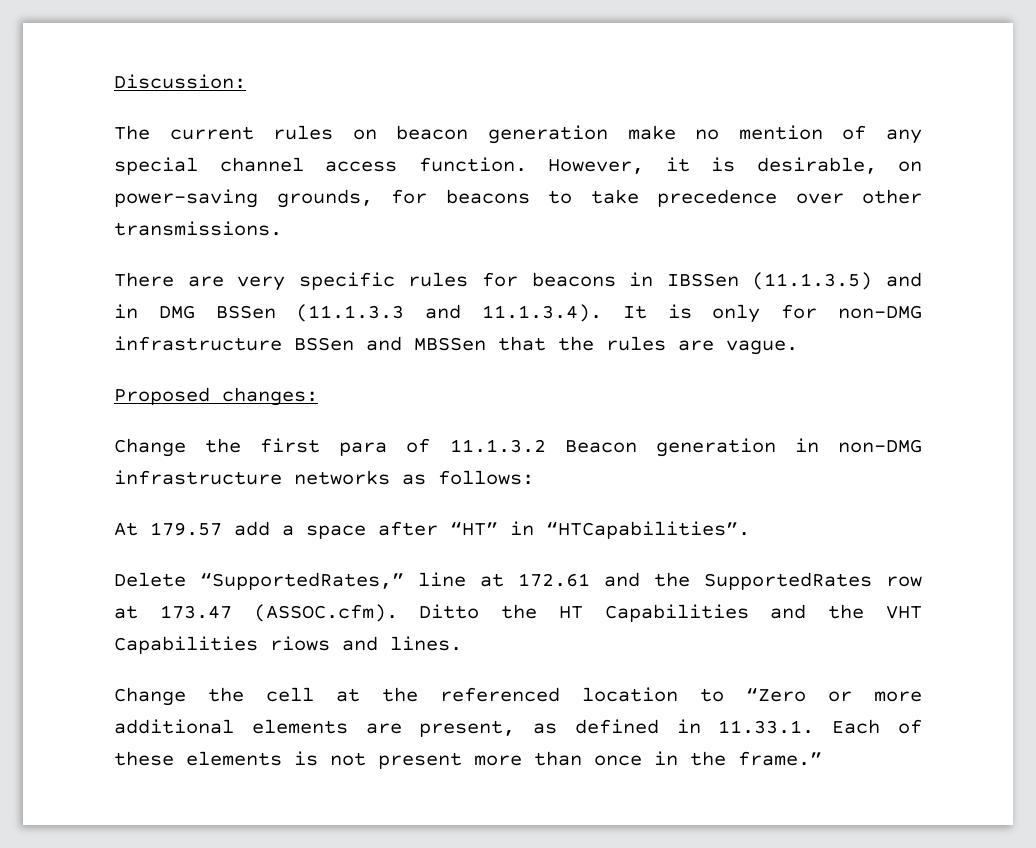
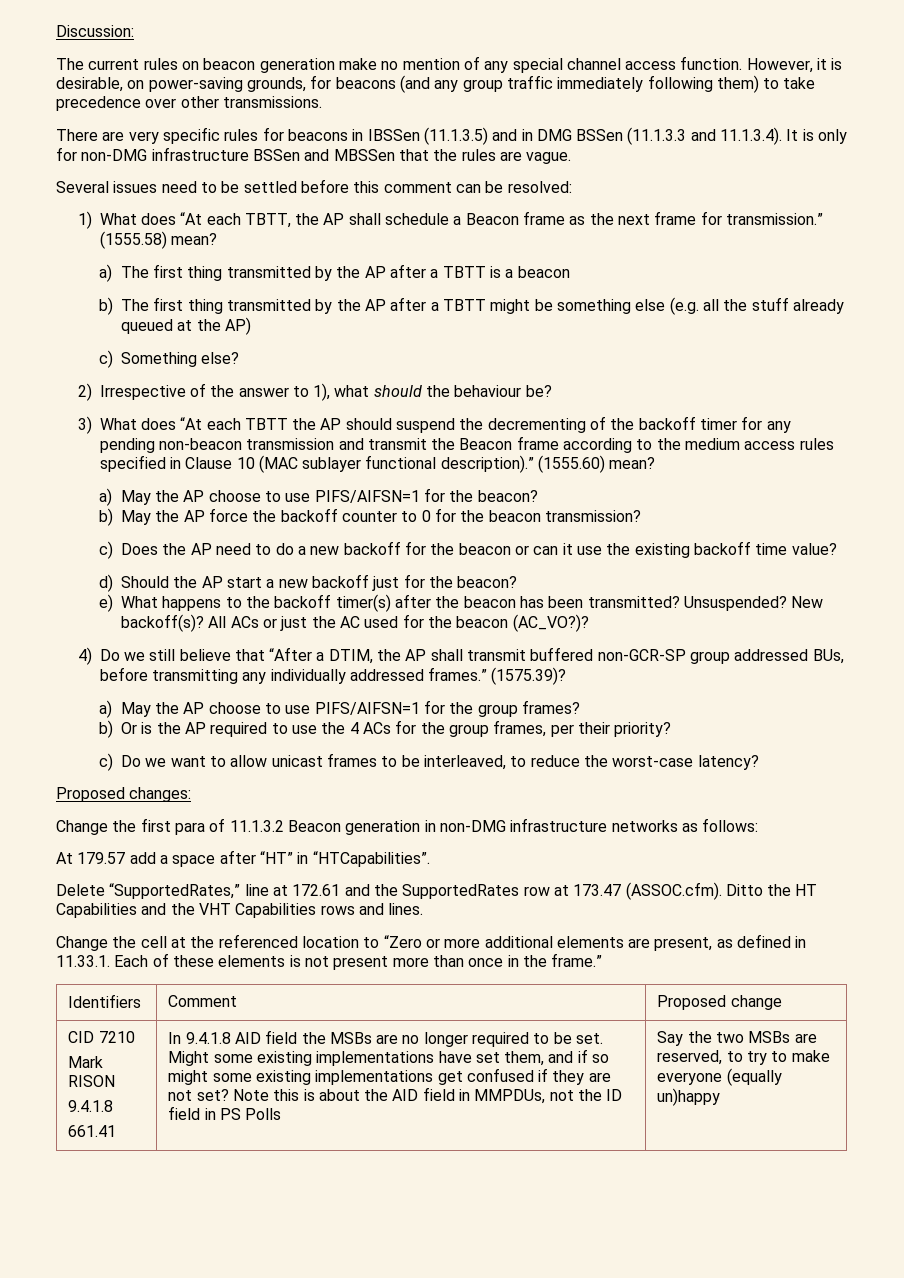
(530, 196) none -> [399,75,759,93] (and any group traffic immediately following them)
(798, 347) none -> [56,179,572,193] [77,211,823,229] [99,231,217,249] [99,264,570,282] [99,297,844,315] [121,317,252,335] [99,350,240,368] [77,383,552,401] [77,416,791,434] [99,436,834,453] [99,455,656,473] [99,488,538,506] [99,508,641,526] [99,541,837,559] [99,574,518,592] [99,594,824,612] [121,614,589,632] [77,647,844,665] [99,667,567,685] [99,700,580,718] [99,720,672,738] [99,753,759,771] // Several issues need to be settled before this comment can be resolved: // 1) What does “At each TBTT, the AP shall schedule a Beacon frame as the next frame for transmission.” (1555.58) mean? // a) The first thing transmitted by the AP after a TBTT is a beacon // b) The first thing transmitted by the AP after a TBTT might be something else (e.g. all the stuff already queued at the AP) // c) Something else? // 2) Irrespective of the answer to 1), what should the behaviour be? // 3) What does “At each TBTT the AP should suspend the decrementing of the backoff timer for any pending non-beacon transmission and transmit the Beacon frame according to the medium access rules specified in Clause 10 (MAC sublayer functional description).” (1555.60) mean? // a) May the AP choose to use PIFS/AIFSN=1 for the beacon? // b) May the AP force the backoff counter to 0 for the beacon transmission? // c) Does the AP need to do a new backoff for the beacon or can it use the existing backoff time value? // d) Should the AP start a new backoff just for the beacon? // e) What happens to the backoff timer(s) after the beacon has been transmitted? Unsuspended? New backoff(s)? All ACs or just the AC used for the beacon (AC_VO?)? // 4) Do we still believe that “After a DTIM, the AP shall transmit buffered non-GCR-SP group addressed BUs, before transmitting any individually addressed frames.” (1575.39)? // a) May the AP choose to use PIFS/AIFSN=1 for the group frames? // b) Or is the AP required to use the 4 ACs for the group frames, per their priority? // c) Do we want to allow unicast frames to be interleaved, to reduce the worst-case latency?
[270,636,330,651] riows -> [320,905,355,915] rows
(822, 758) none -> [68,994,142,1008] [168,995,238,1007] [657,995,782,1010] [68,1031,135,1043] [68,1056,104,1068] [68,1075,116,1087] [68,1100,114,1112] [68,1125,117,1137] [168,1030,604,1047] [168,1049,610,1066] [168,1068,611,1085] [168,1087,623,1104] [168,1106,282,1120] [657,1031,817,1046] [657,1050,830,1065] [657,1068,782,1086] [657,1088,721,1106] // Identifiers | Comment | Proposed change // CID 7210 // Mark RISON // 9.4.1.8 // 661.41 | In 9.4.1.8 AID field the MSBs are no longer required to be set. Might some existing implementations have set them, and if so might some existing implementations get confused if they are not set? Note this is about the AID field in MMPDUs, not the ID field in PS Polls | Say the two MSBs are reserved, to try to make everyone (equally un)happy

